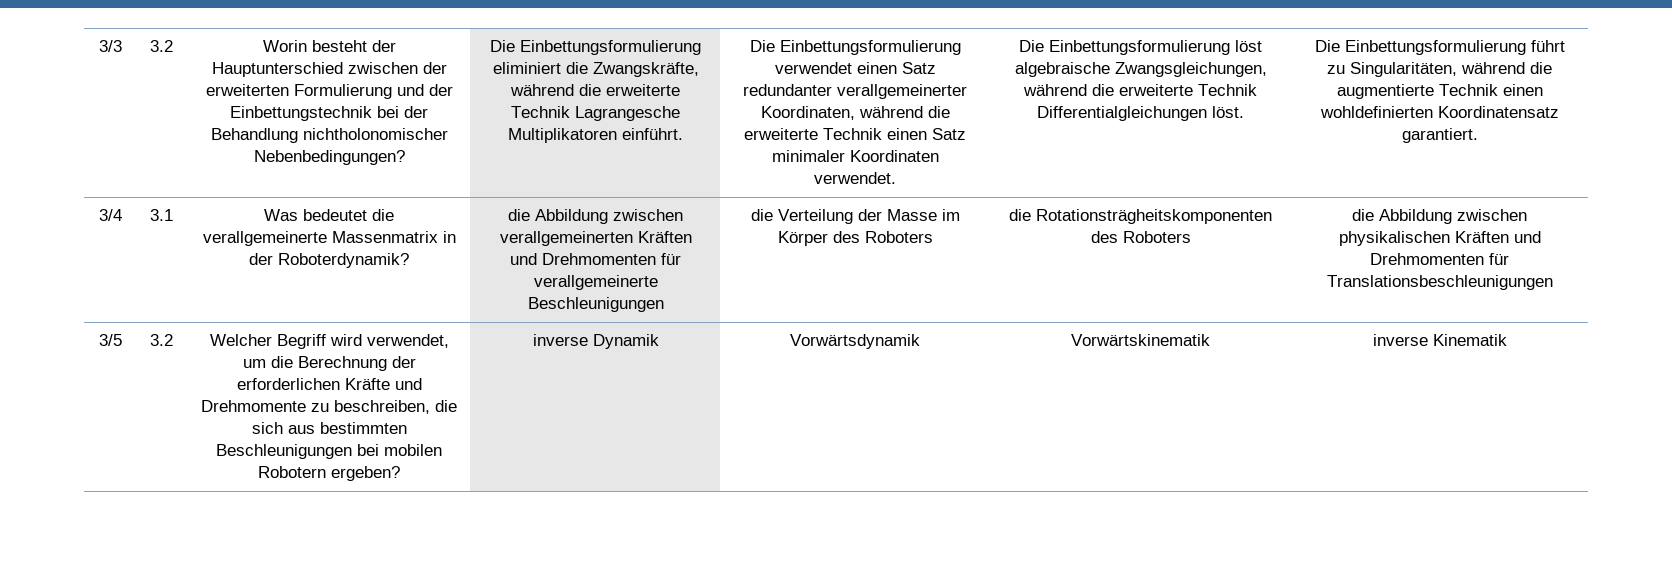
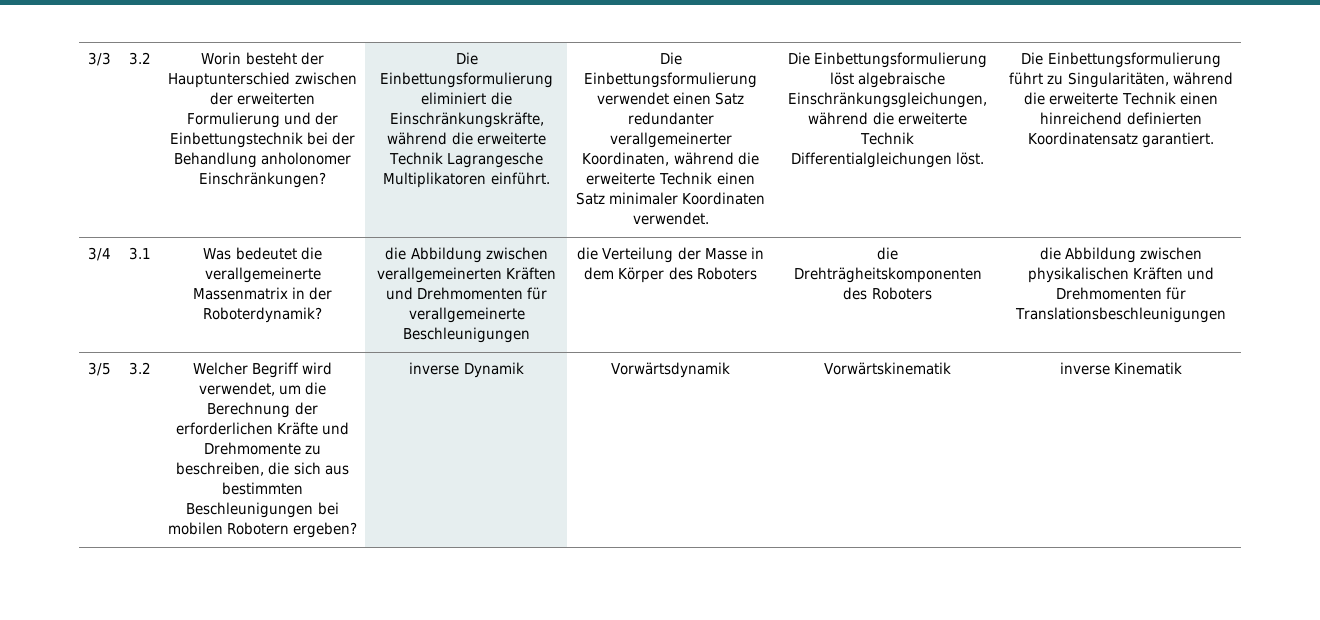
[302,128,448,140] [253,150,405,165] nichtholonomischer Nebenbedingungen? -> [261,152,352,165] [199,172,326,188] anholonomer Einschränkungen?
[592,62,699,77] Zwangskräfte, -> [389,112,544,128] Einschränkungskräfte,
[1114,62,1267,77] Zwangsgleichungen, -> [788,92,987,108] Einschränkungsgleichungen,
[1336,84,1543,99] [1319,106,1433,118] augmentierte Technik einen wohldefinierten -> [1049,92,1218,105] [1040,112,1202,125] erweiterte Technik einen hinreichend definierten
[941,209,960,221] im -> [750,247,764,259] [584,267,615,280] in dem
[1036,209,1272,224] Rotationsträgheitskomponenten -> [793,267,982,283] Drehträgheitskomponenten

